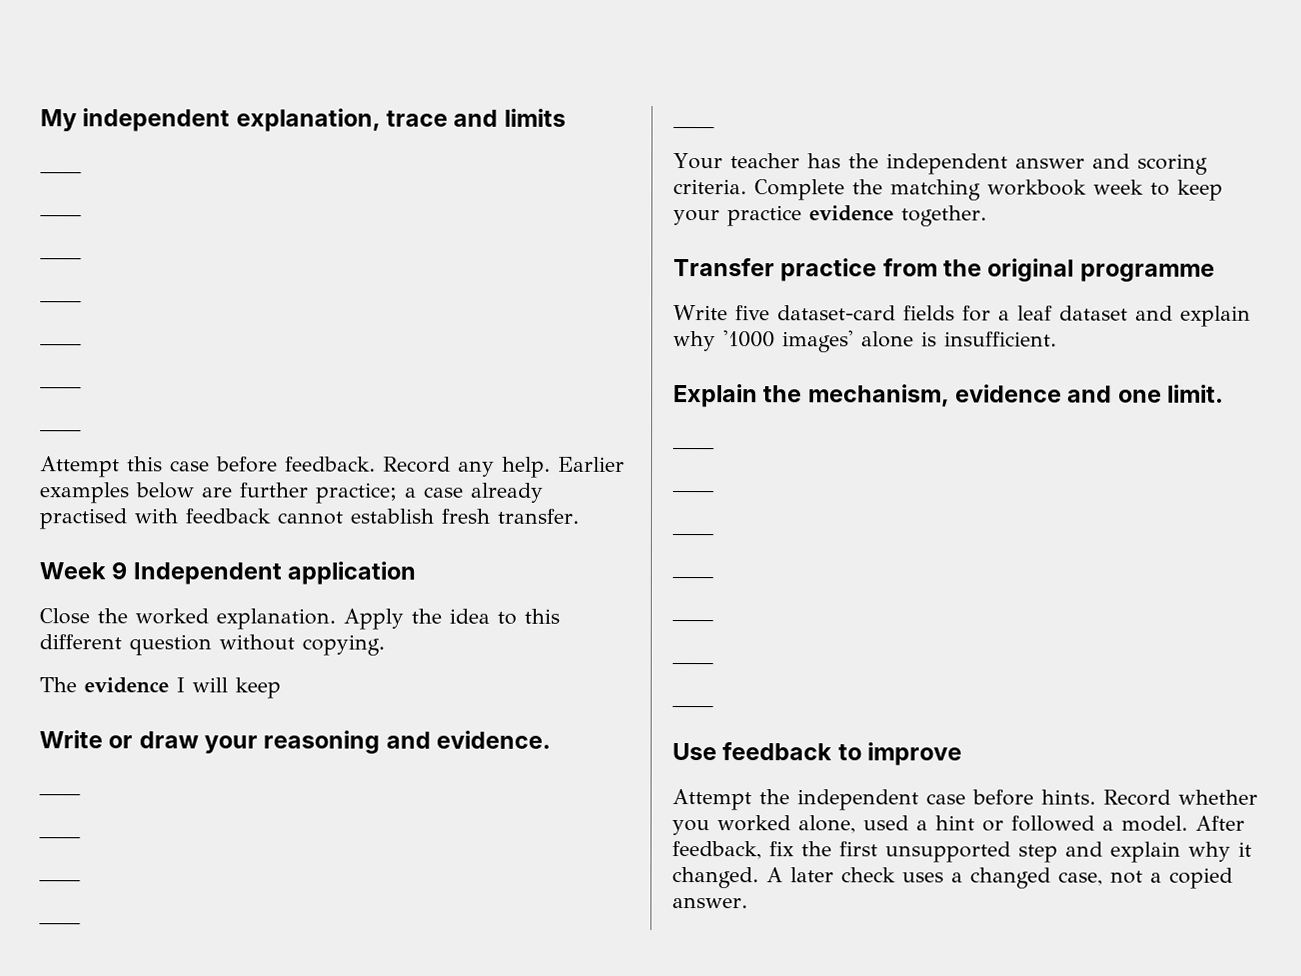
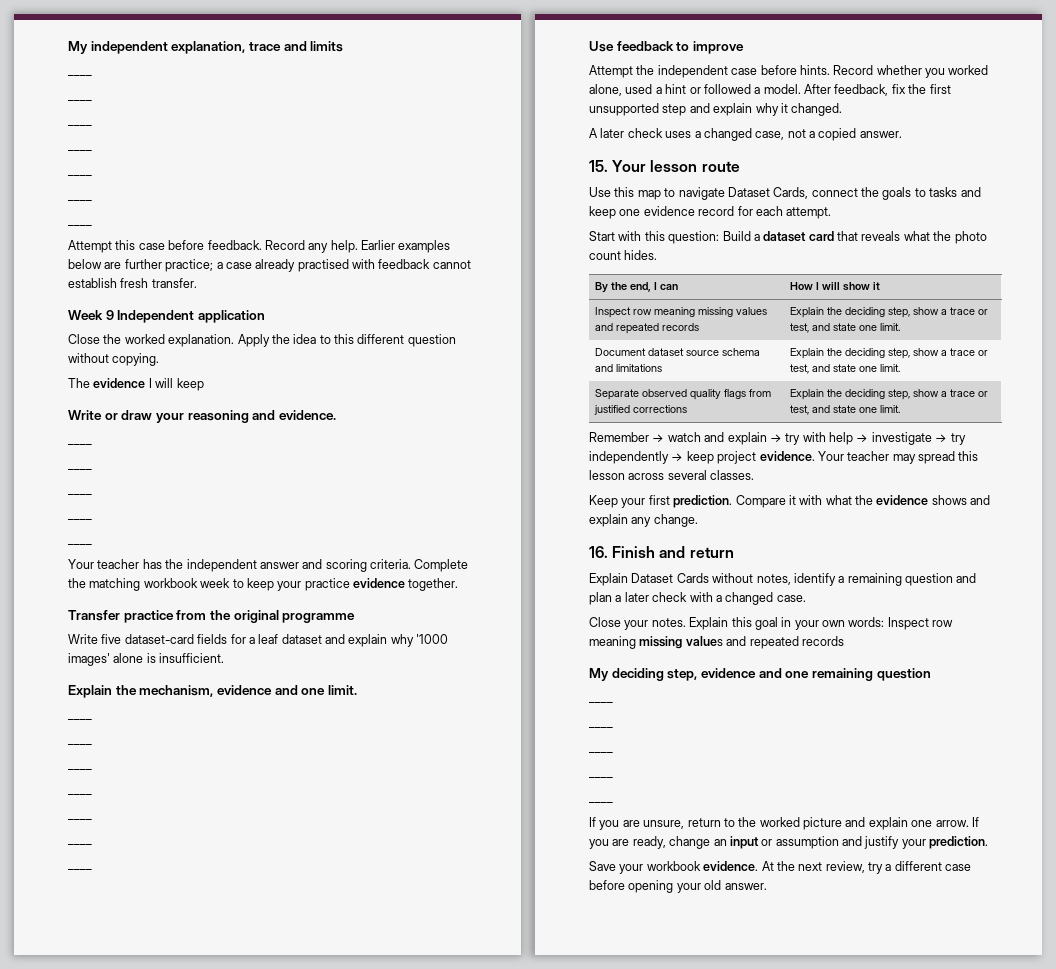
(759, 878) none -> (843, 109) //
(748, 903) none -> [589,160,740,172] [589,187,981,200] [589,206,832,219] [589,231,987,244] [589,250,658,260] [594,282,678,293] [789,282,880,291] [594,307,767,318] [594,323,699,334] [789,307,988,318] [789,323,900,333] [594,348,760,356] [594,364,662,372] [789,348,988,359] [789,364,900,374] [594,389,771,400] [593,405,687,415] [789,389,988,400] [789,405,900,415] [589,432,966,445] [589,451,979,464] [589,470,755,480] [589,495,991,508] [589,514,698,527] [589,546,734,558] [589,573,977,586] [589,592,806,605] [589,617,954,630] [589,636,844,649] [589,668,931,681] [589,702,613,703] [589,727,613,728] [589,752,613,753] [589,777,613,778] [589,802,613,803] [589,817,979,830] [589,836,989,849] [589,861,972,874] [589,880,767,893] // 15. Your lesson route // Use this map to navigate Dataset Cards, connect the goals to tasks and keep one evidence record for each attempt. // Start with this question: Build a dataset card that reveals what the photo count hides. // By the end, I can | How I will show it // Inspect row meaning missing values and repeated records | Explain the deciding step, show a trace or test, and state one limit. // Document dataset source schema and limitations | Explain the deciding step, show a trace or test, and state one limit. // Separate observed quality flags from justified corrections | Explain the deciding step, show a trace or test, and state one limit. // Remember → watch and explain → try with help → investigate → try independently → keep project evidence. Your teacher may spread this lesson across several classes. // Keep your first prediction. Compare it with what the evidence shows and explain any change. // 16. Finish and return // Explain Dataset Cards without notes, identify a remaining question and plan a later check with a changed case. // Close your notes. Explain this goal in your own words: Inspect row meaning missing values and repeated records // My deciding step, evidence and one remaining question // ____ // ____ // ____ // ____ // ____ // If you are unsure, return to the worked picture and explain one arrow. If you are ready, change an input or assumption and justify your prediction. // Save your workbook evidence. At the next review, try a different case before opening your old answer.

